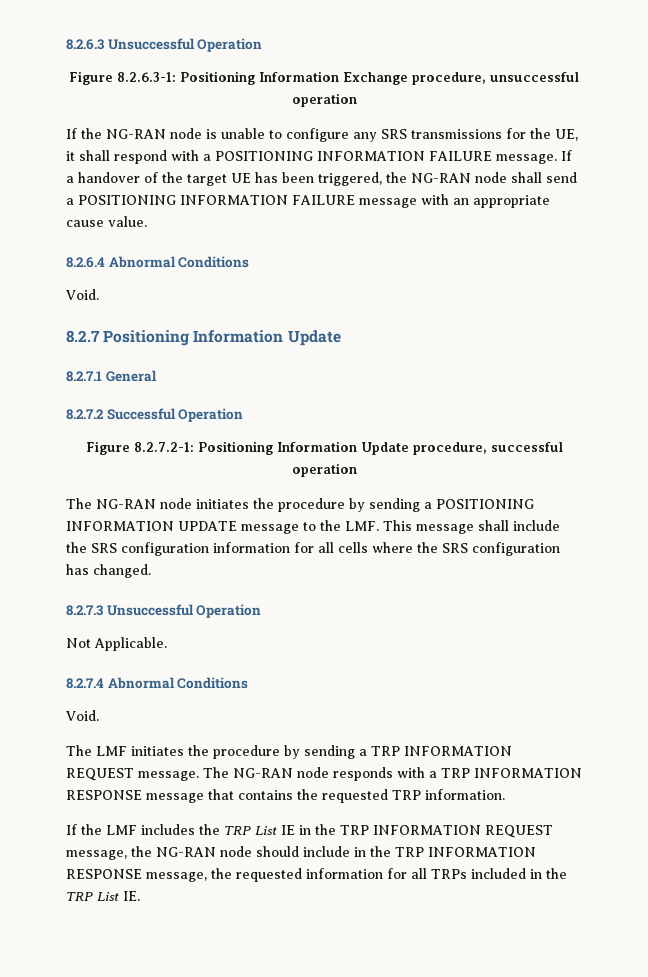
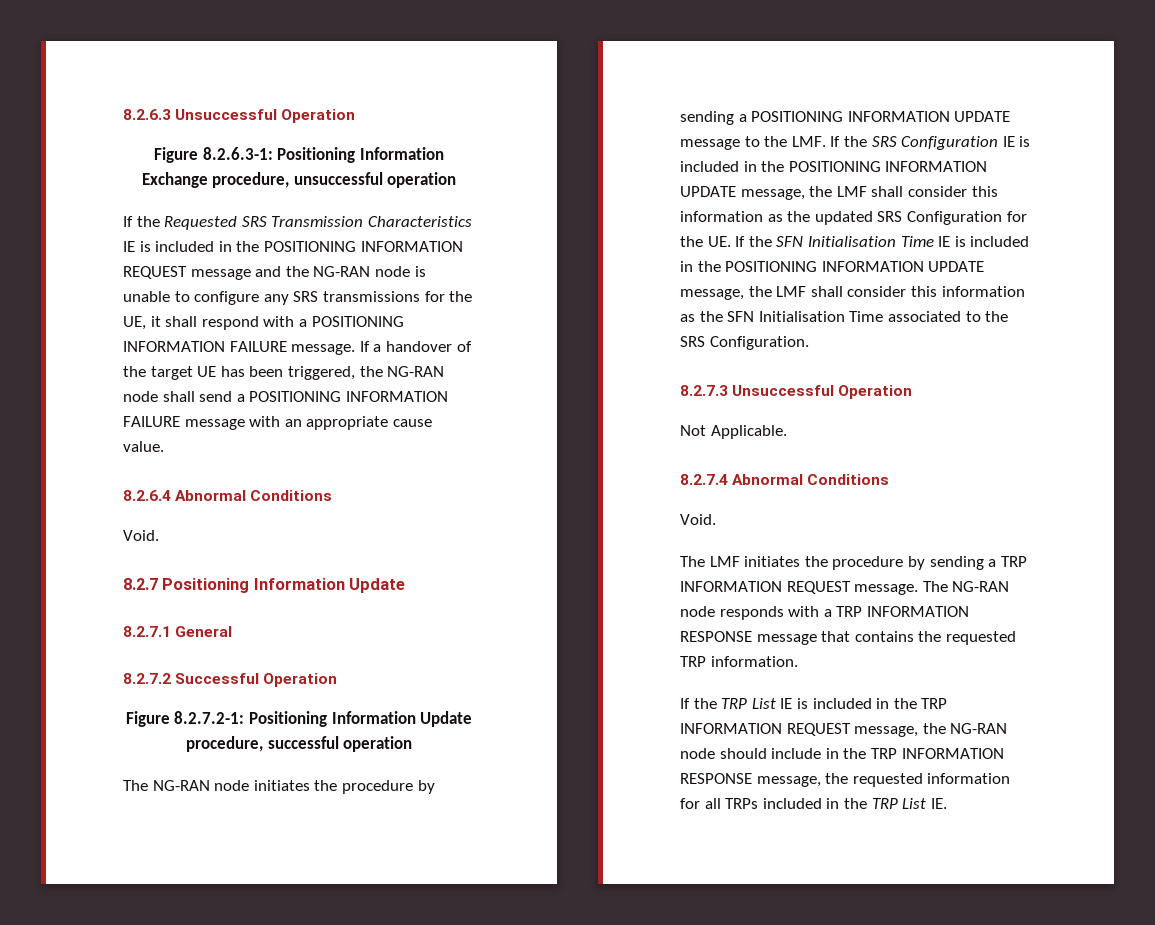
(102, 133) none -> [164,216,472,230] [123,241,463,252] [123,266,309,280] Requested SRS Transmission Characteristics IE is included in the POSITIONING INFORMATION REQUEST message and the
[383,520,560,534] [66,542,560,556] [66,564,151,578] This message shall include the SRS configuration information for all cells where the SRS configuration has changed. -> [830,136,1031,150] [680,161,988,172] [680,186,998,200] [680,211,1027,225] [680,236,1030,247] [680,261,985,272] [680,286,1025,300] [680,311,1009,322] [680,336,809,350] If the SRS Configuration IE is included in the POSITIONING INFORMATION UPDATE message, the LMF shall consider this information as the updated SRS Configuration for the UE. If the SFN Initialisation Time IE is included in the POSITIONING INFORMATION UPDATE message, the LMF shall consider this information as the SFN Initialisation Time associated to the SRS Configuration.
[106,824,220,835] LMF includes the -> (717, 703) none
(295, 830) none -> [796,698,872,709] is included

